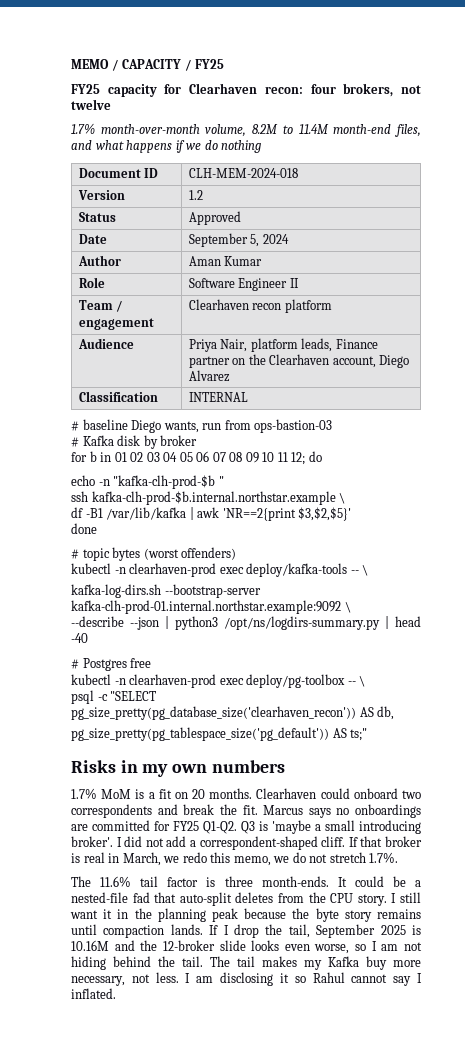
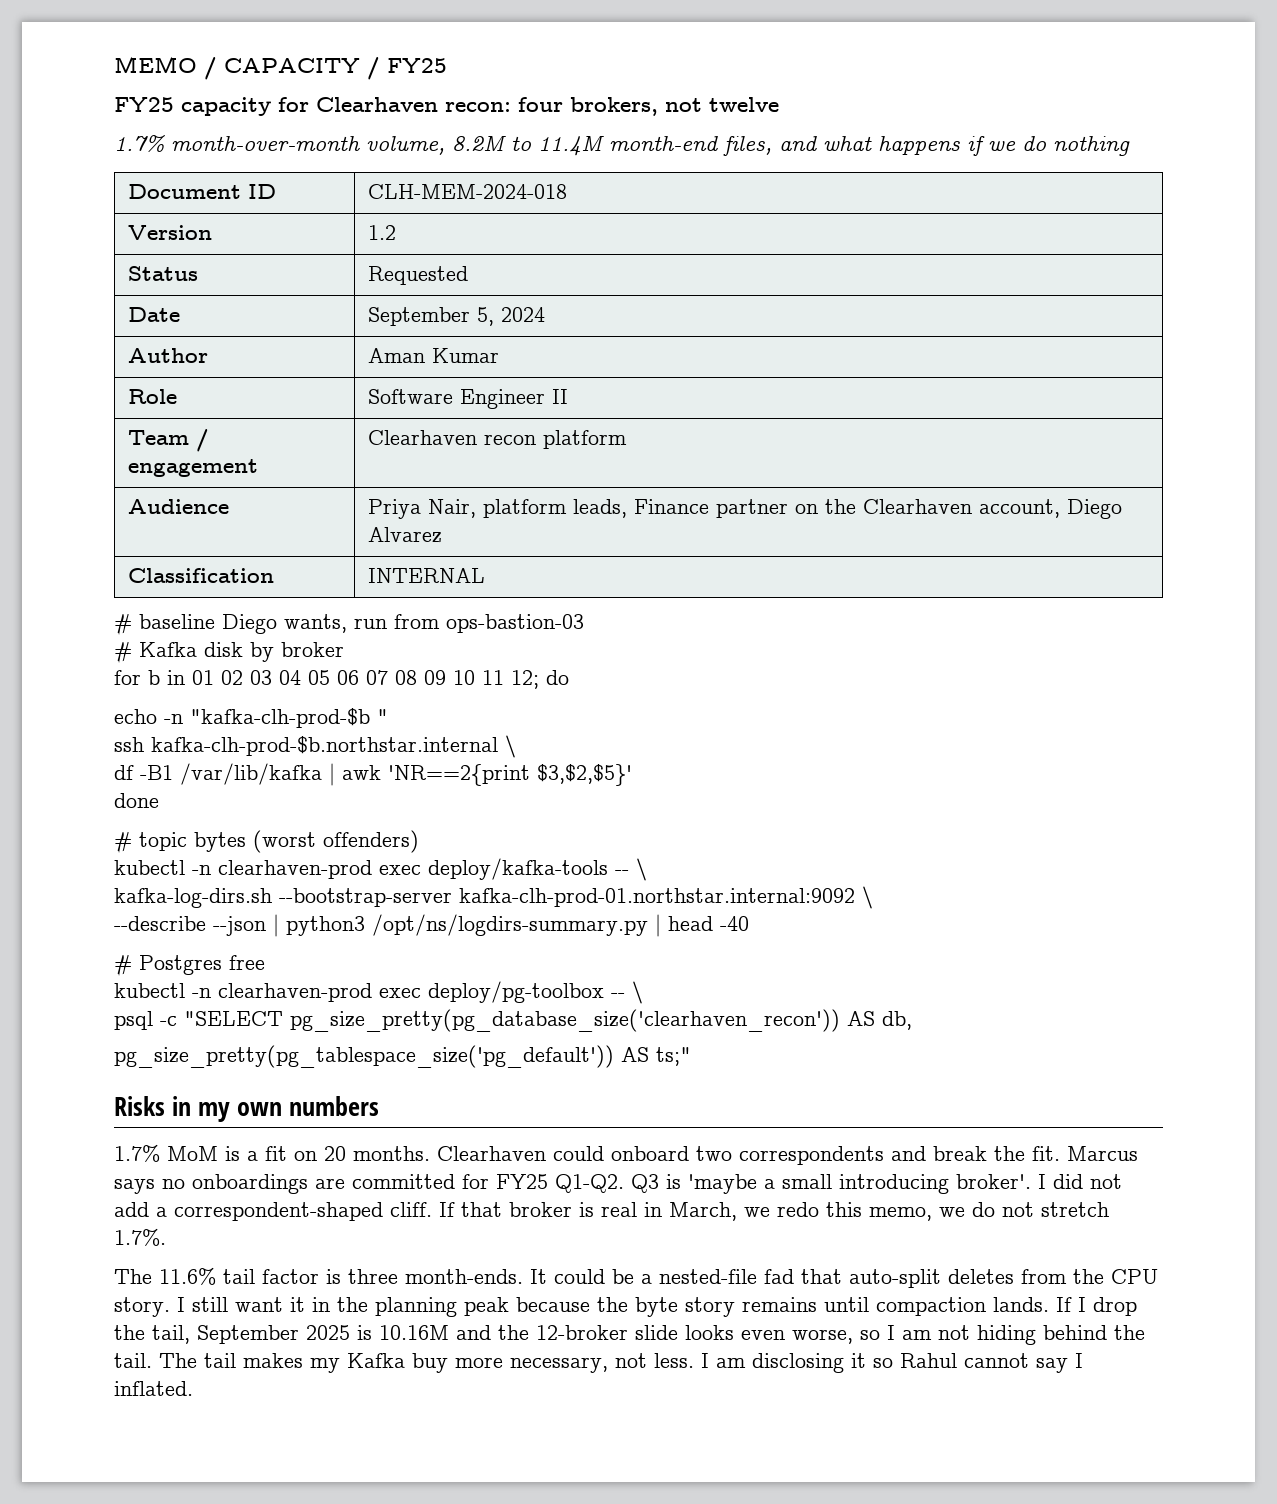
[188,211,241,225] Approved -> [367,266,468,285] Requested
[91,491,336,505] kafka-clh-prod-$b.internal.northstar.example -> [151,736,498,756] kafka-clh-prod-$b.northstar.internal
[71,600,341,614] kafka-clh-prod-01.internal.northstar.example:9092 -> [459,888,855,907] kafka-clh-prod-01.northstar.internal:9092

